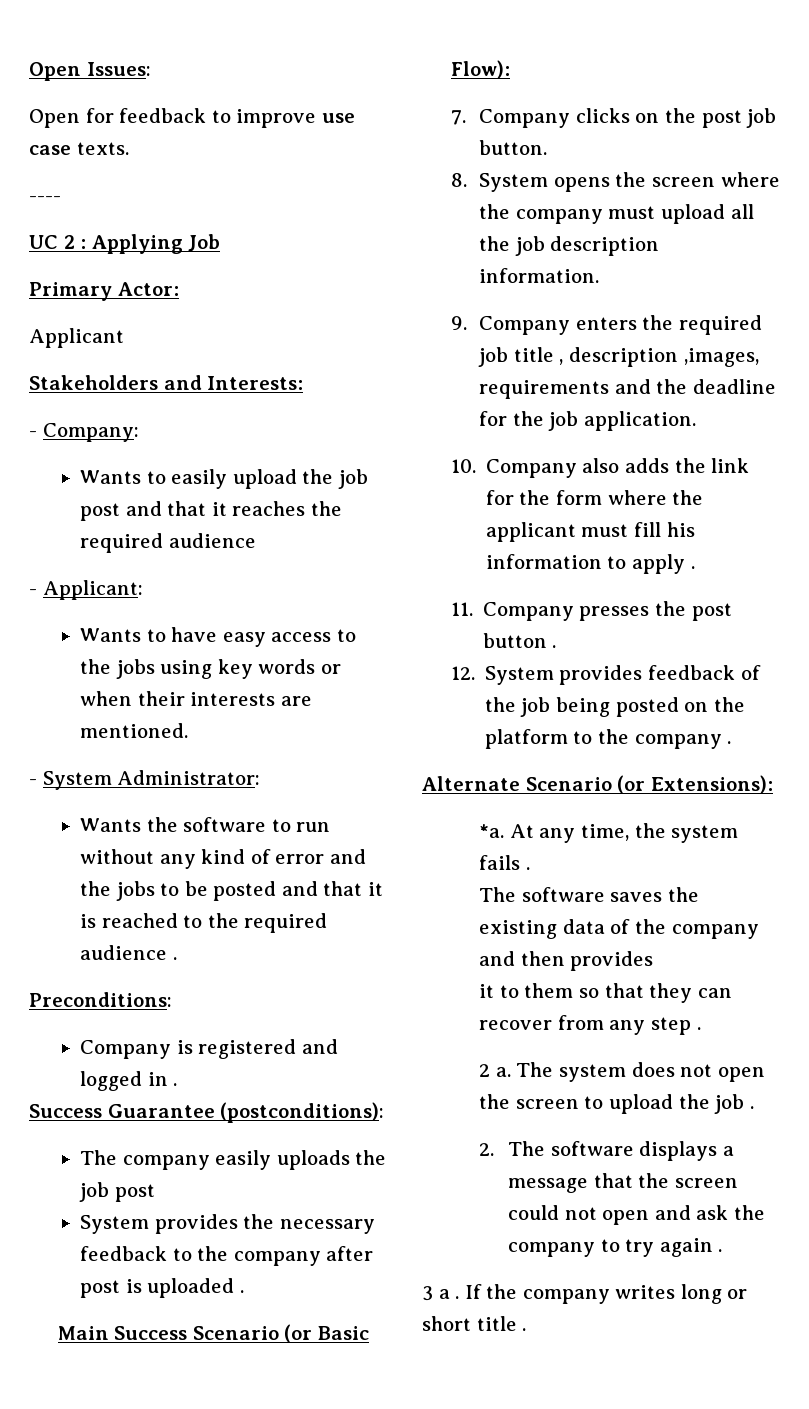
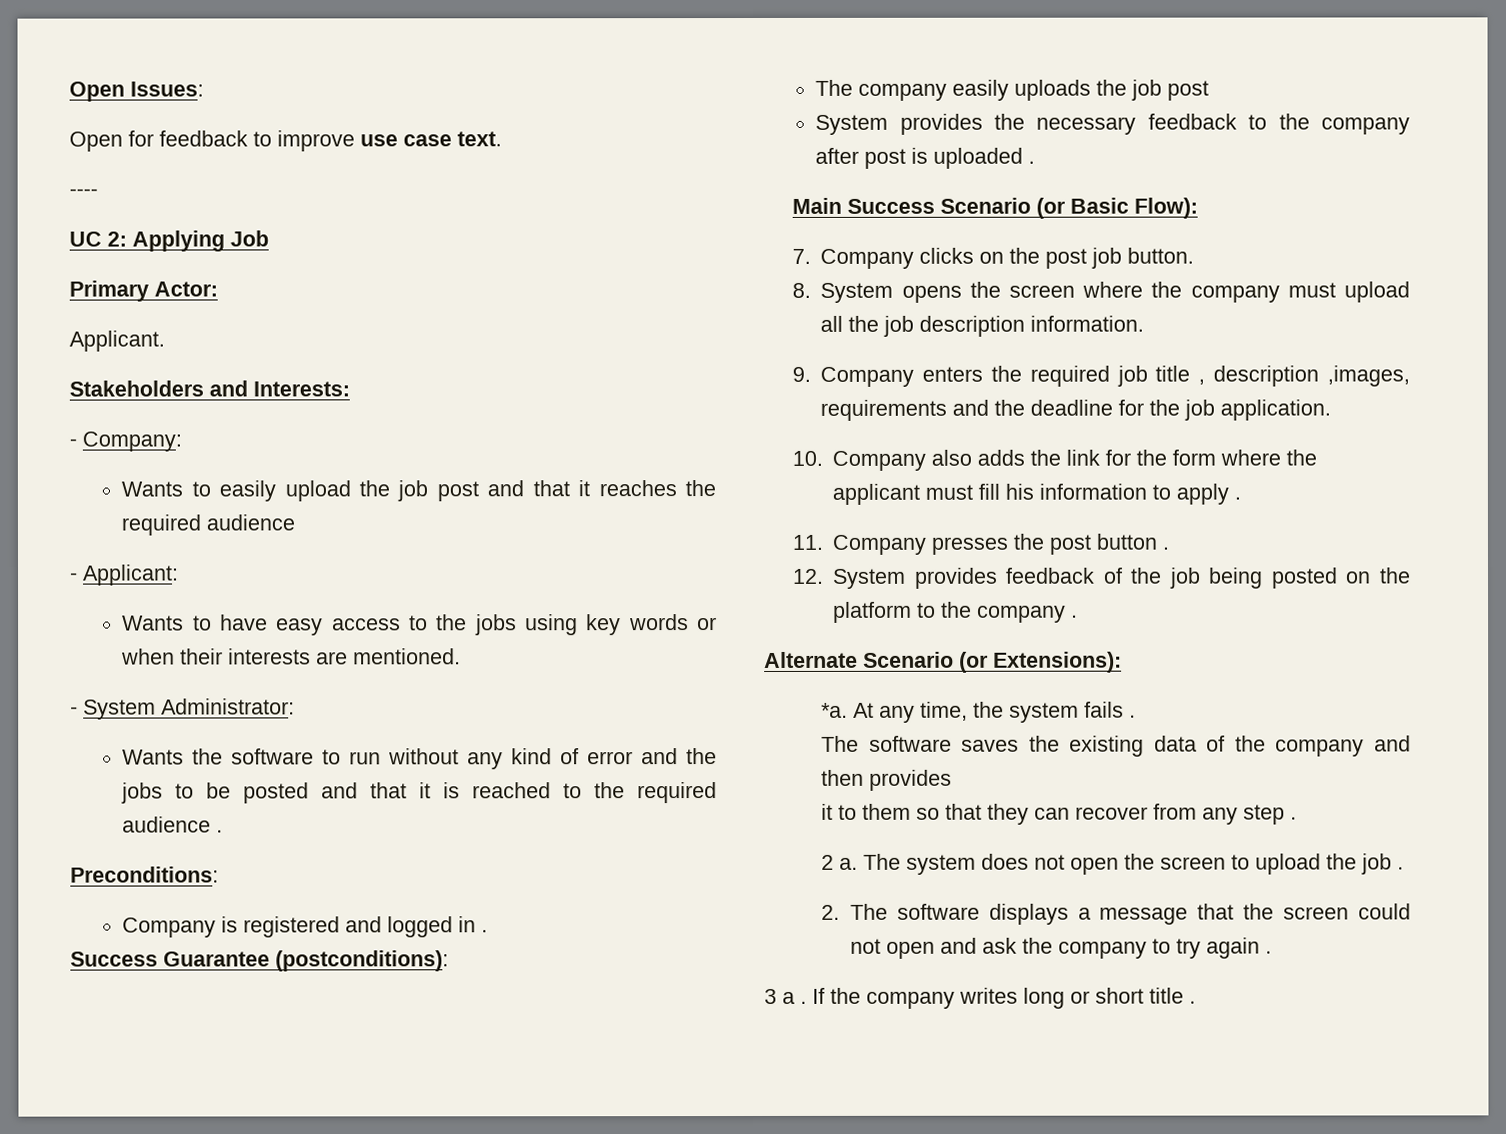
[76,142,129,155] texts. -> [457,131,502,147] text.
[63,235,87,249] 2 : -> [107,231,127,247] 2:
[29,328,124,348] Applicant -> [69,330,165,352] Applicant.

